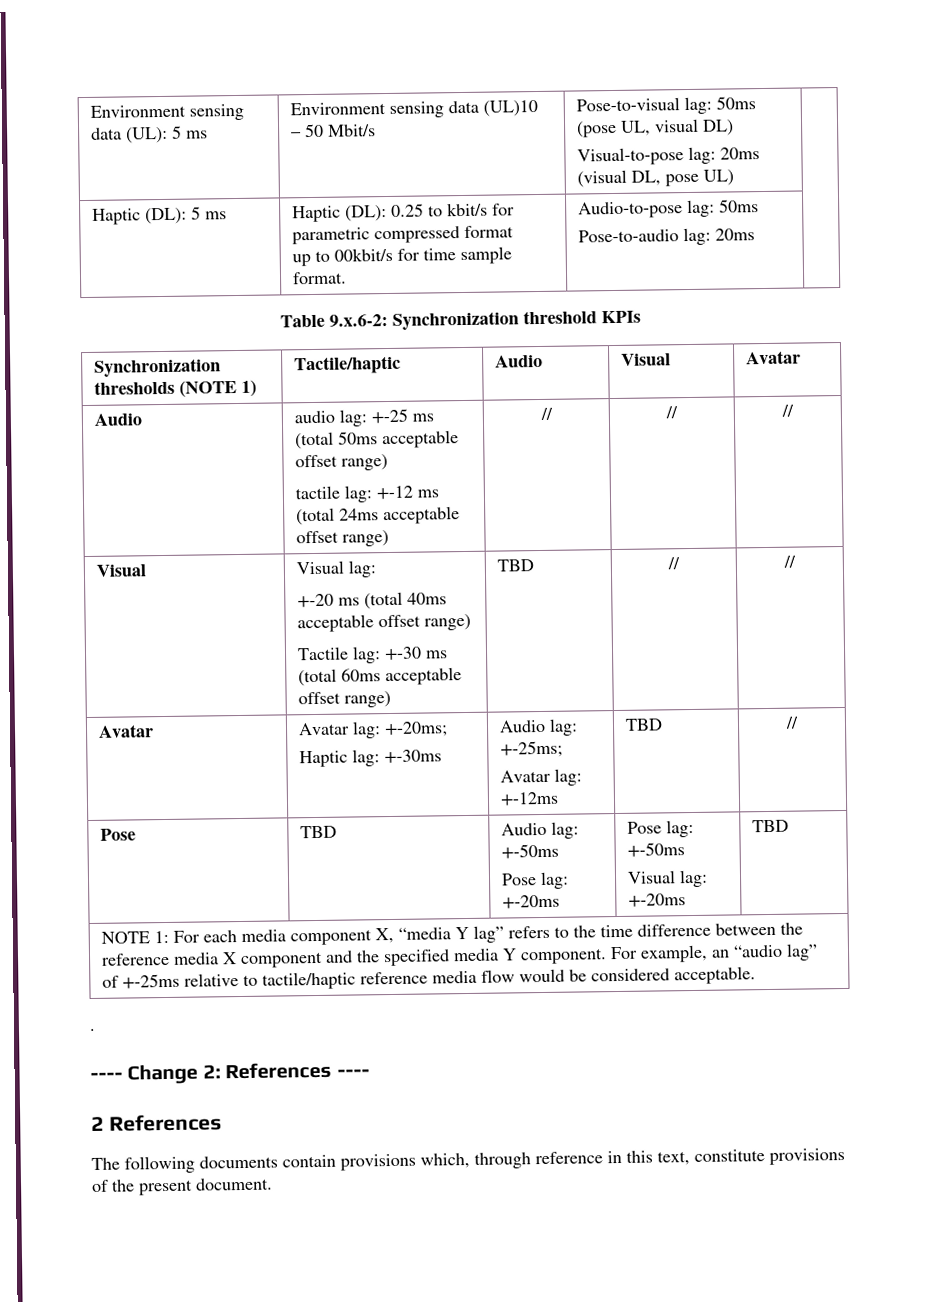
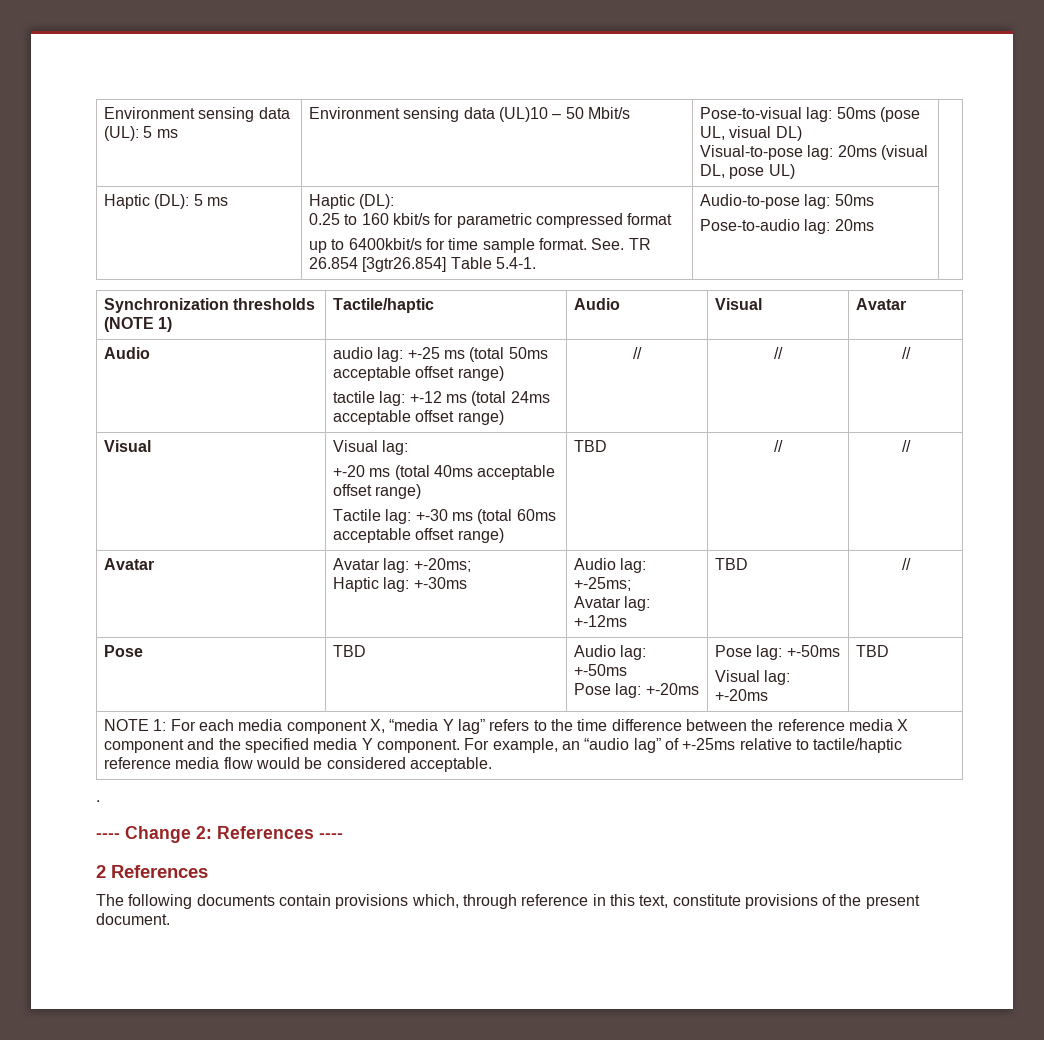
(388, 213) none -> (395, 201) //
(444, 211) none -> [361,213,389,225] 160
[334,247,394,262] 00kbit/s -> [348,238,422,250] 6400kbit/s
(348, 278) none -> [591,238,651,250] [309,257,537,272] See. TR 26.854 [3gtr26.854] Table 5.4-1.
[280,310,641,330] // Table 9.x.6-2: Synchronization threshold KPIs -> (874, 225) none

